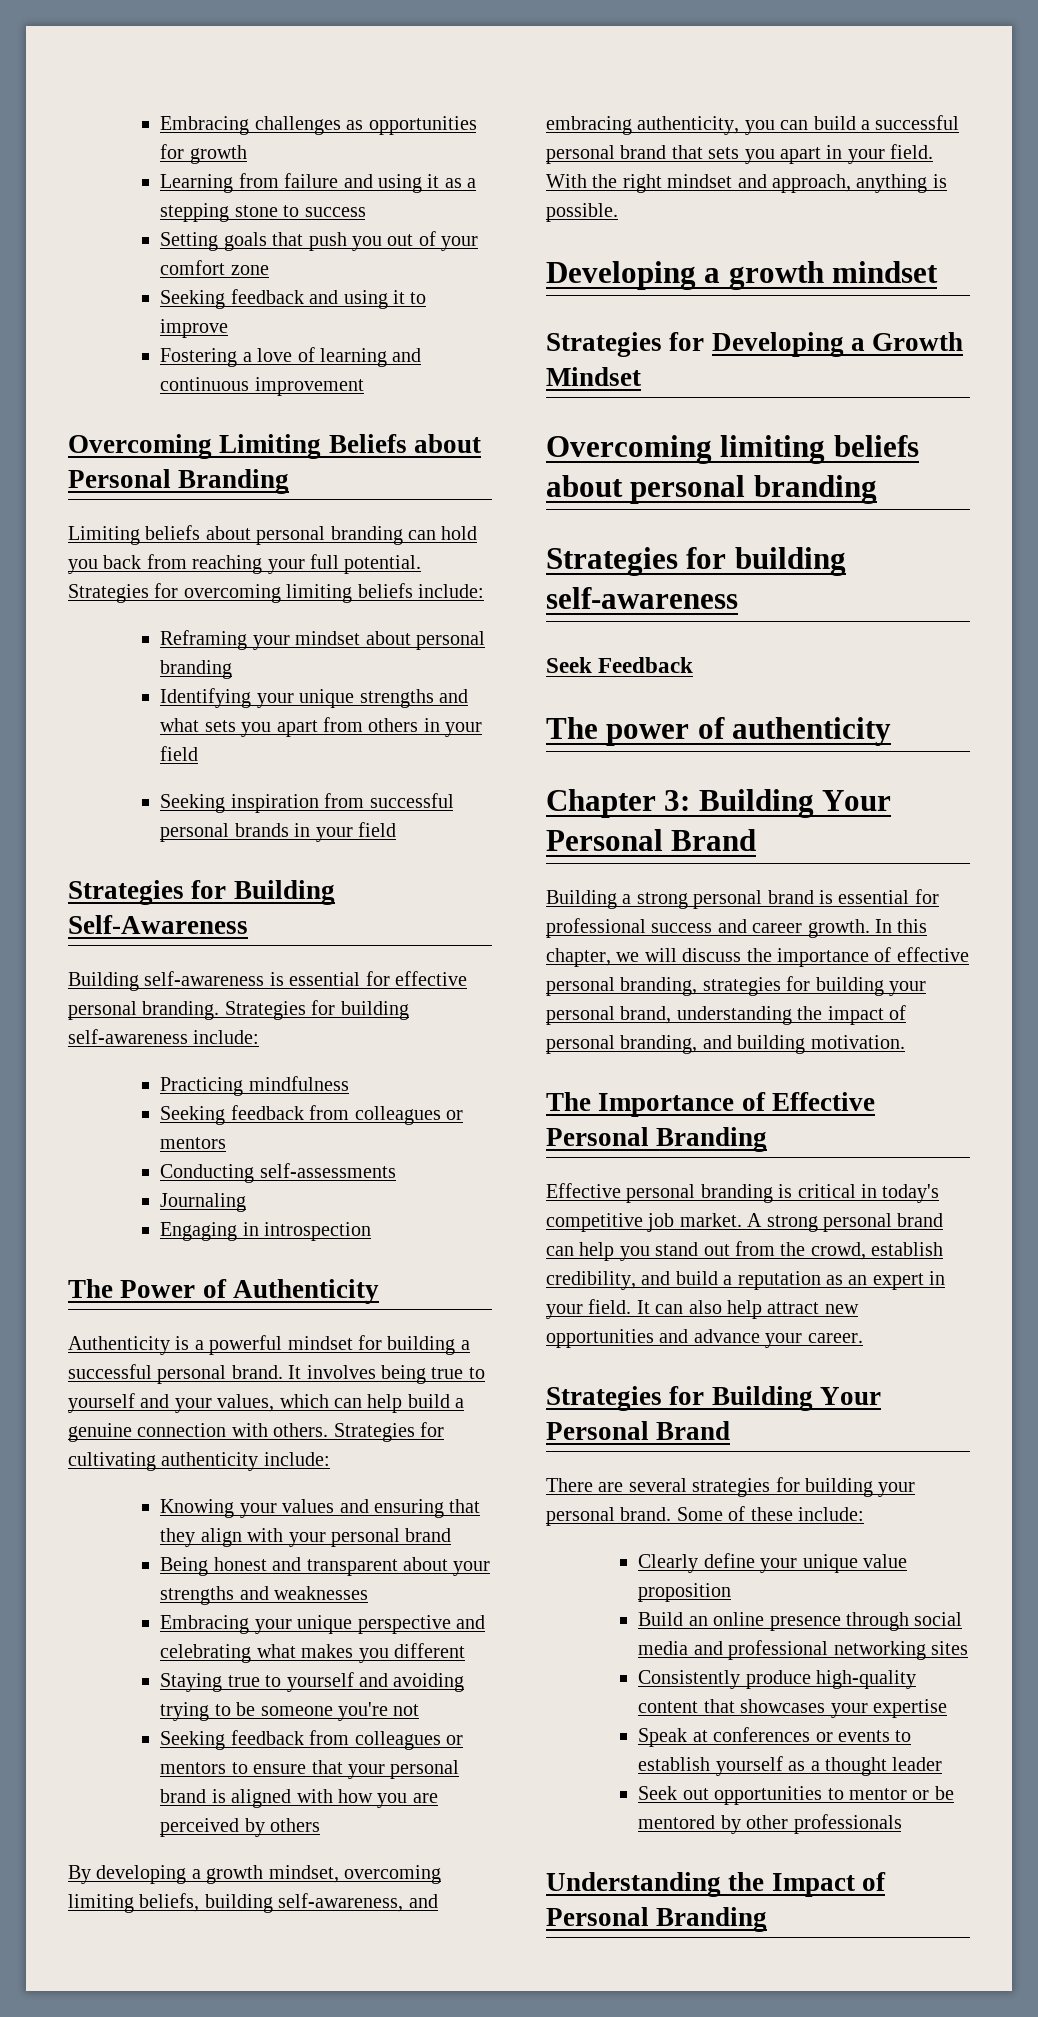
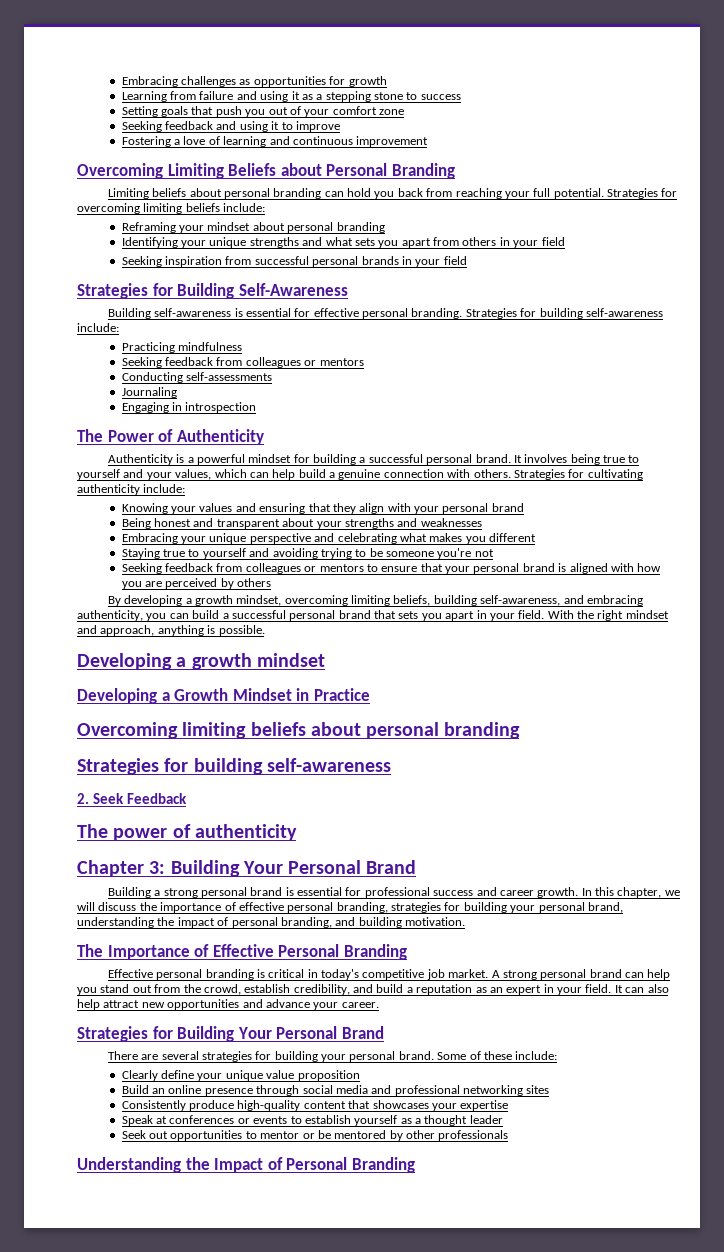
[546,332,705,357] Strategies for -> (325, 660) none
(641, 376) none -> [296,688,370,701] in Practice
(738, 598) none -> [77,793,89,804] 2.

